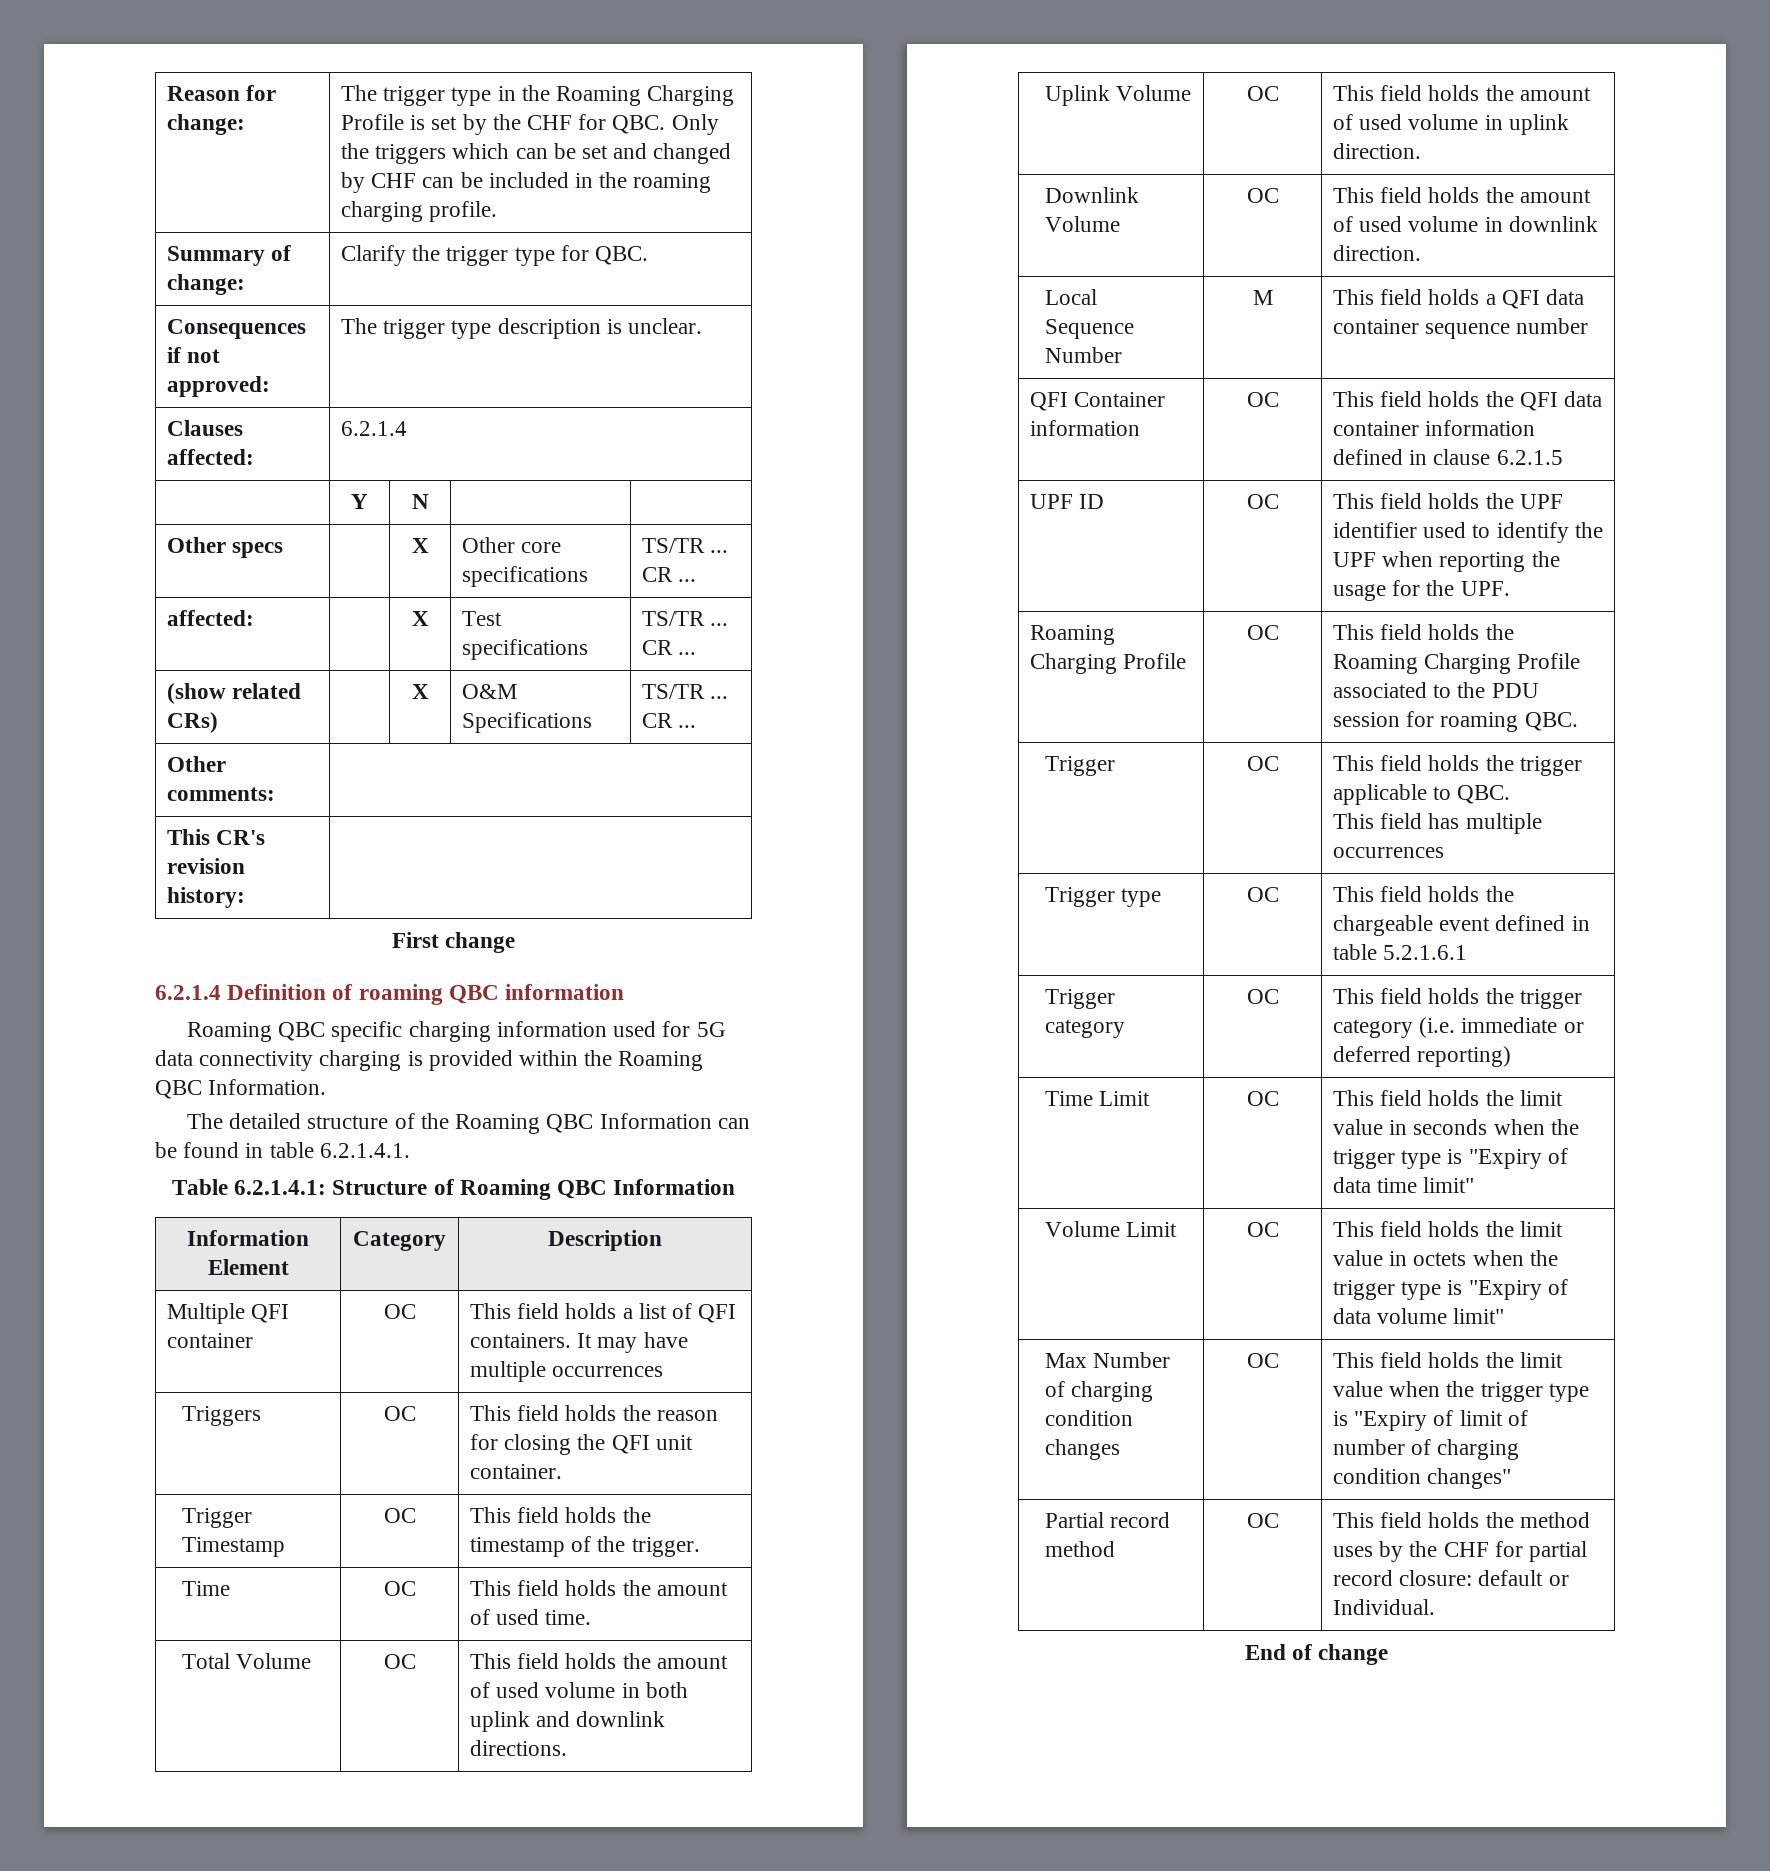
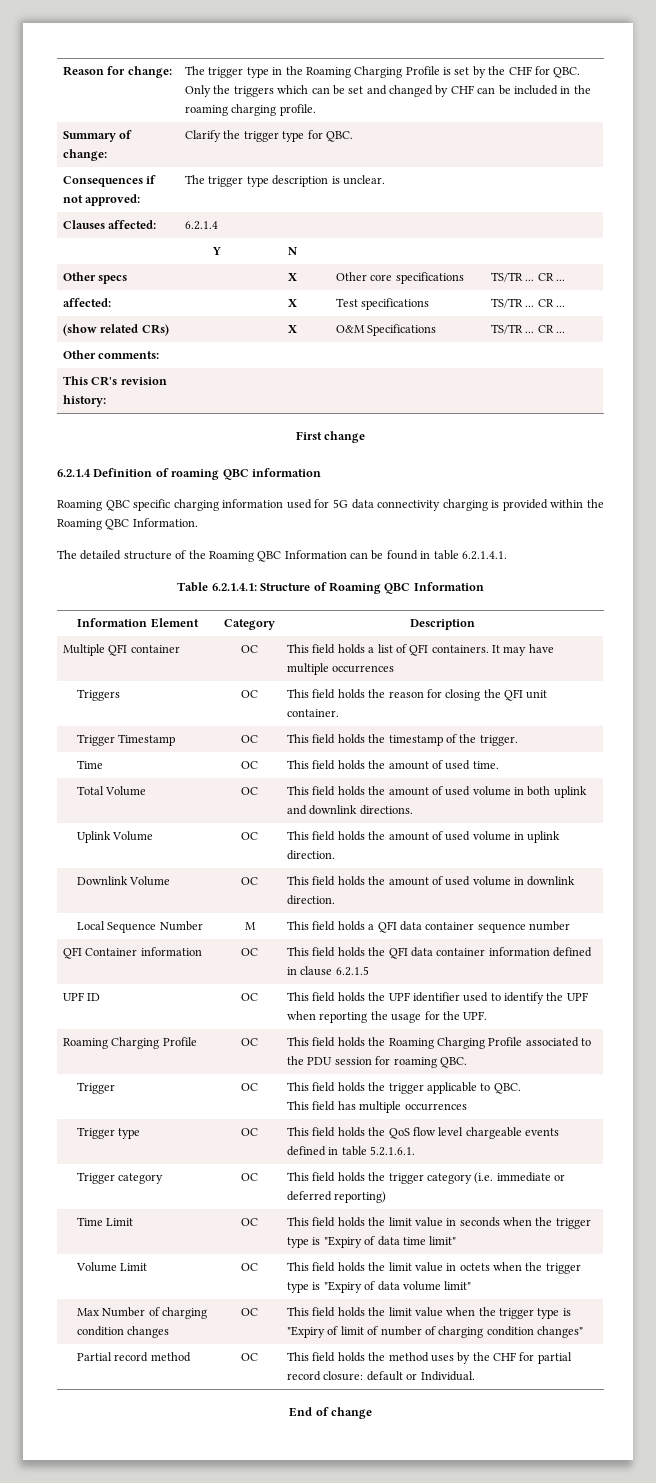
[1332,915,1491,936] chargeable event -> [388,1127,560,1139] QoS flow level chargeable events
[1383,945,1468,960] 5.2.1.6.1 -> [370,1146,416,1156] 5.2.1.6.1.

